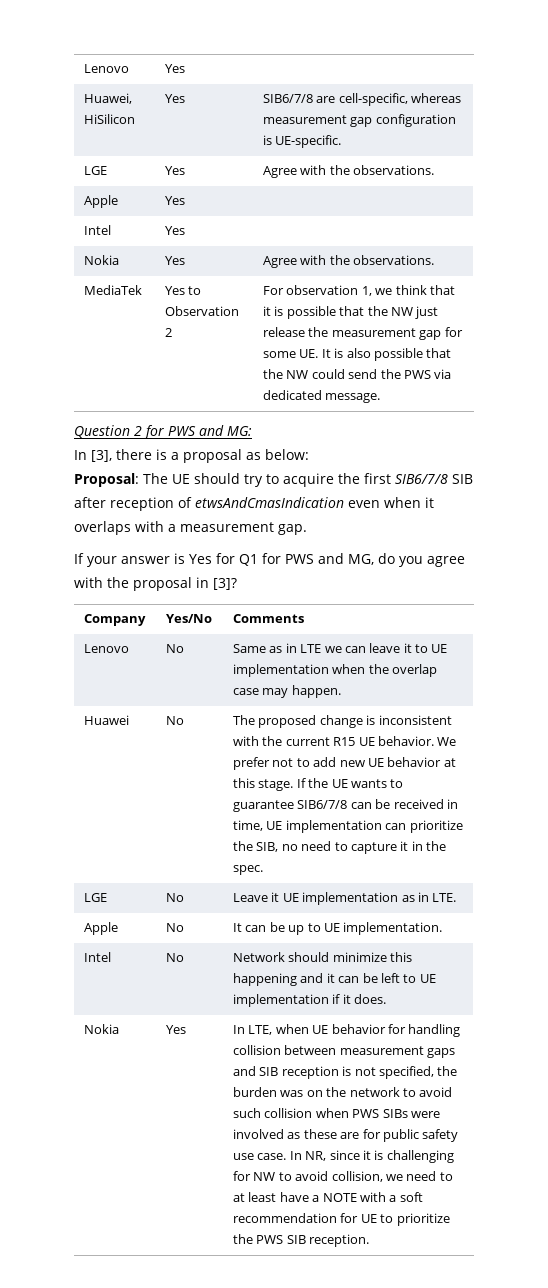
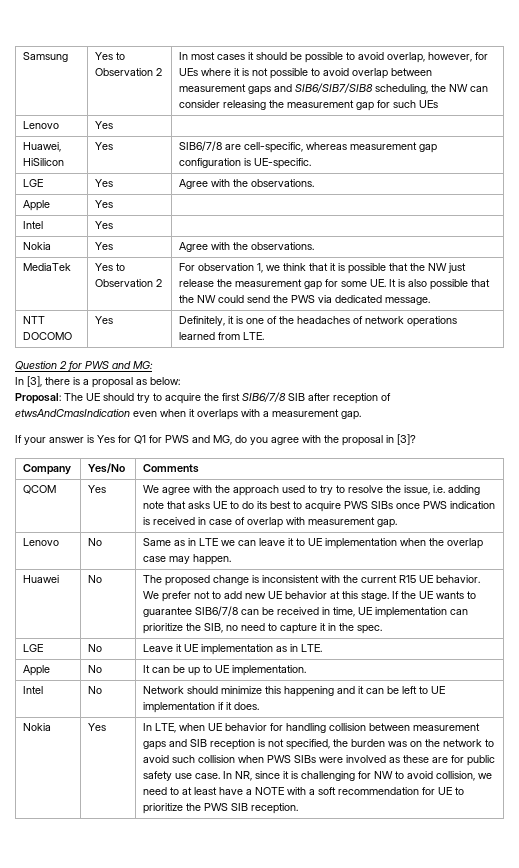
(84, 68) none -> [23,52,69,62] [95,52,126,60] [95,68,163,76] [179,52,489,63] [179,68,433,79] [179,83,489,95] [179,100,439,111] Samsung | Yes to Observation 2 | In most cases it should be possible to avoid overlap, however, for UEs where it is not possible to avoid overlap between measurement gaps and SIB6/SIB7/SIB8 scheduling, the NW can consider releasing the measurement gap for such UEs //
(381, 398) none -> [23,316,46,324] [23,332,73,340] [95,316,114,324] [179,316,458,327] [179,332,265,340] // NTT DOCOMO | Yes | Definitely, it is one of the headaches of network operations learned from LTE.
(305, 618) none -> [23,485,57,494] [88,485,107,493] [143,485,481,496] [143,501,496,512] [143,517,398,528] // QCOM | Yes | We agree with the approach used to try to resolve the issue, i.e. adding note that asks UE to do its best to acquire PWS SIBs once PWS indication is received in case of overlap with measurement gap.

